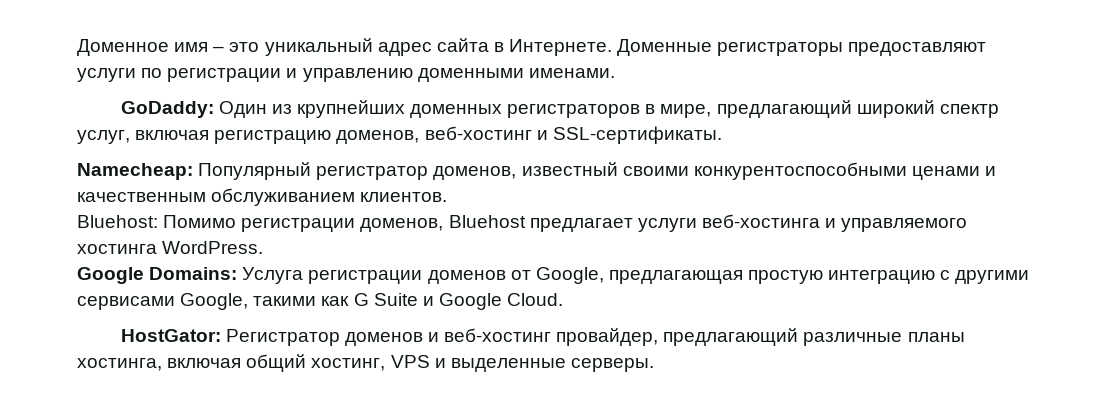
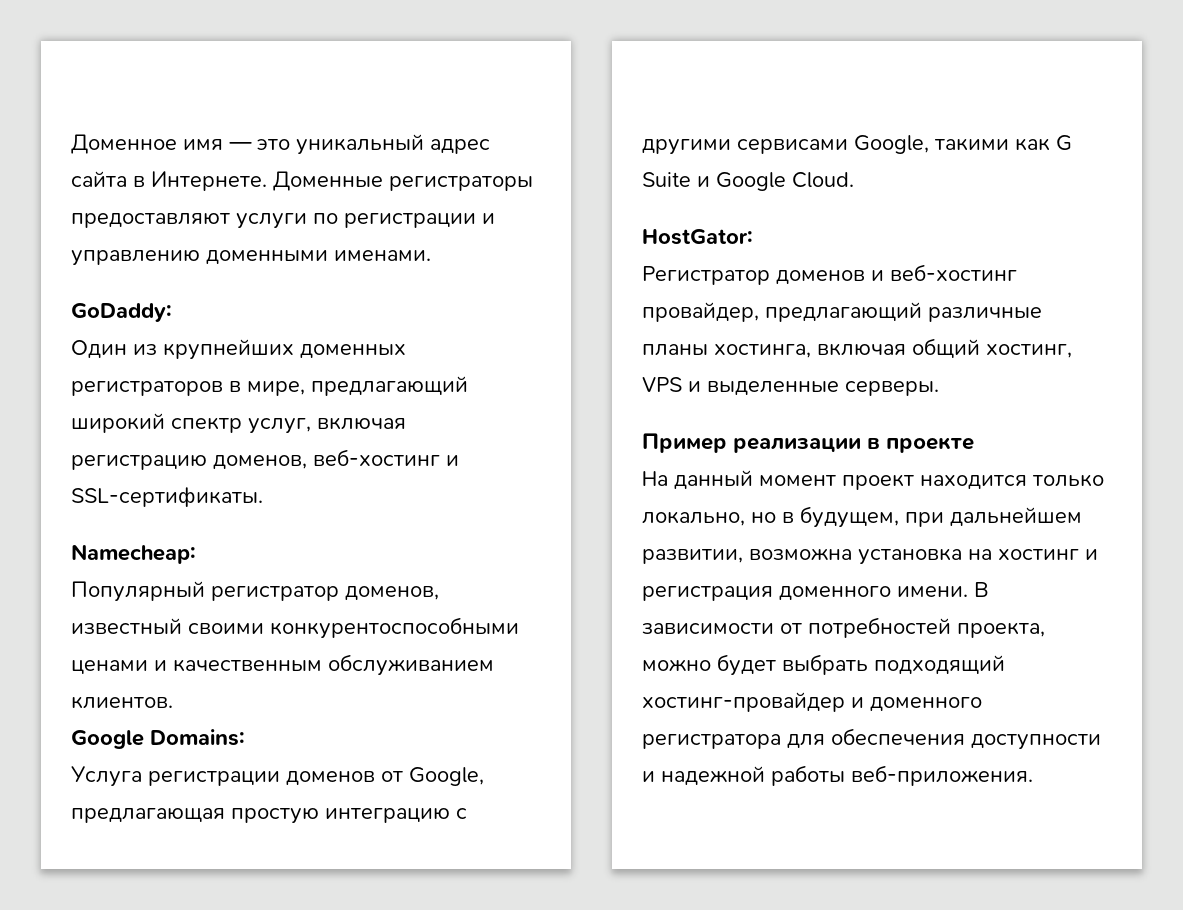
[213,46,225,52] – -> [229,142,252,150] —
(214, 109) none -> (172, 312) //
(193, 171) none -> (196, 554) //
[77,214,968,232] [77,241,264,254] // Bluehost: Помимо регистрации доменов, Bluehost предлагает услуги веб-хостинга и управляемого хостинга WordPress. -> (173, 702) none
(238, 273) none -> (245, 737) //
(221, 335) none -> (753, 237) //
(654, 365) none -> [642,433,974,453] [642,470,1104,490] [641,506,1082,528] [642,548,1098,565] [642,582,989,601] [642,617,1045,638] [642,654,1005,676] [642,692,982,712] [642,728,1101,750] [642,765,1033,786] // Пример реализации в проекте // На данный момент проект находится только локально, но в будущем, при дальнейшем развитии, возможна установка на хостинг и регистрация доменного имени. В зависимости от потребностей проекта, можно будет выбрать подходящий хостинг-провайдер и доменного регистратора для обеспечения доступности и надежной работы веб-приложения.

